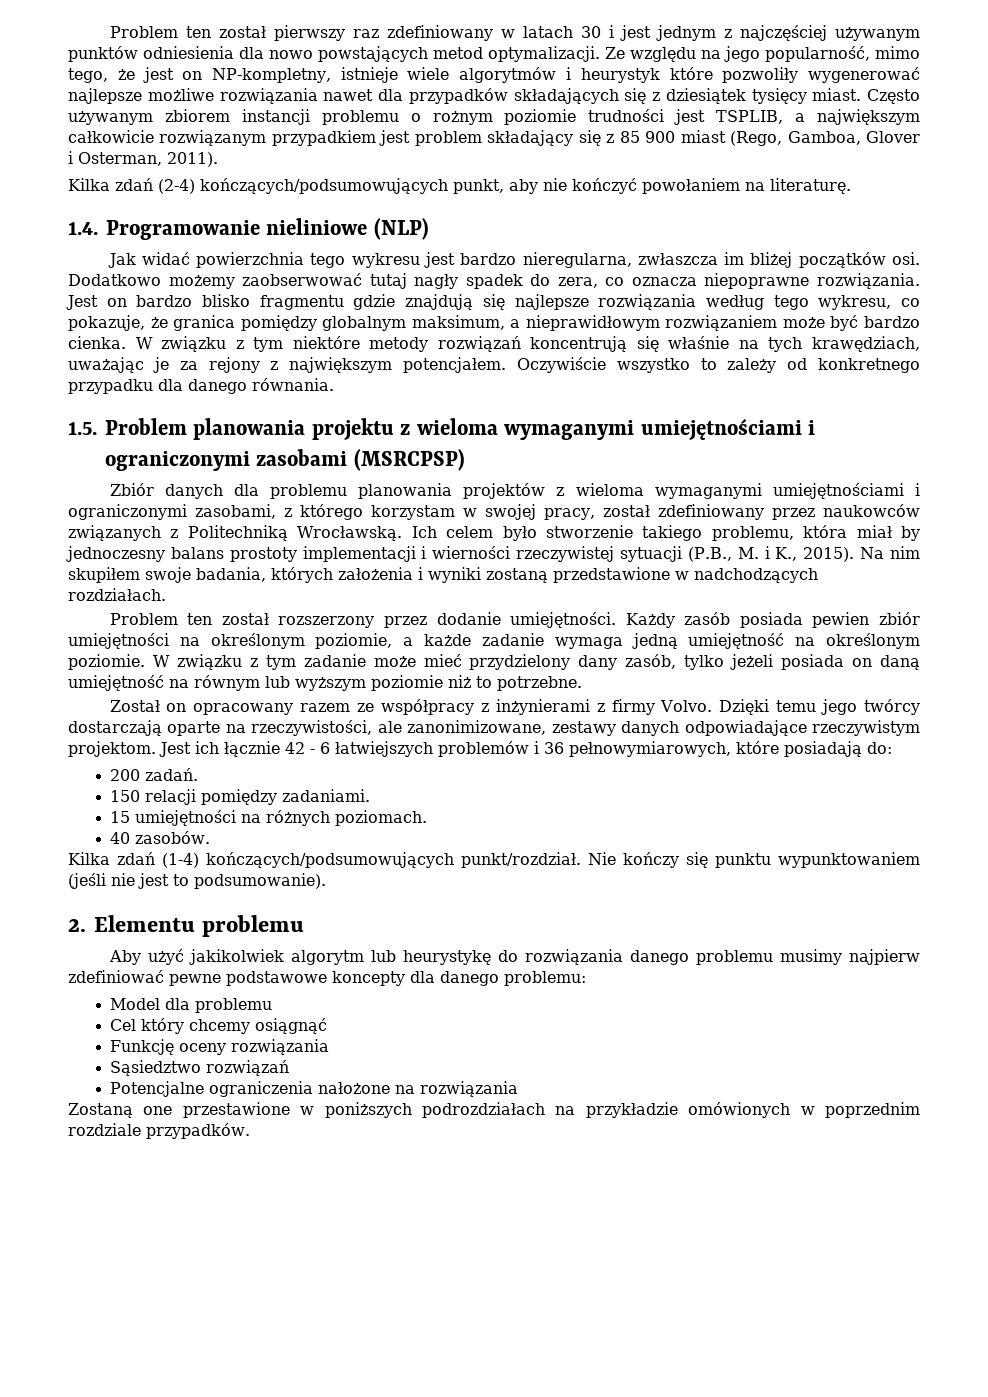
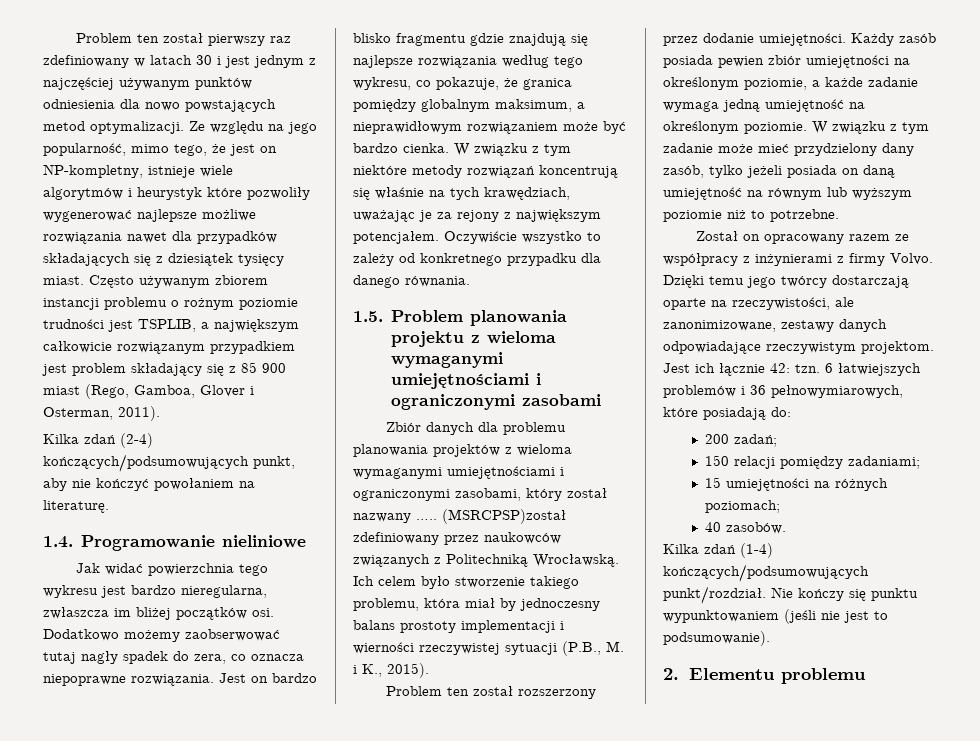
[373,218,429,240] (NLP) -> (306, 541) none
[353,449,465,471] (MSRCPSP) -> (601, 400) none
[284,504,650,520] z którego korzystam w swojej pracy, został -> [526,488,607,501] [353,509,566,524] który został nazwany ….. (MSRCPSP)został
[860,546,920,559] [68,567,818,583] [68,588,166,601] Na nim skupiłem swoje badania, których założenia i wyniki zostaną przedstawione w nadchodzących rozdziałach. -> (429, 670) none
[285,742,315,754] 42 - -> [770,363,820,373] 42: tzn.
[145,768,199,781] zadań. -> [734,434,778,447] zadań;
[282,789,371,802] zadaniami. -> [848,456,921,469] zadaniami;
[335,810,428,826] poziomach. -> [705,500,781,513] poziomach;
[108,949,921,965] [68,970,586,986] [110,998,273,1013] [110,1018,328,1034] [110,1039,330,1055] [110,1060,290,1076] [110,1081,519,1097] [68,1102,920,1118] [68,1123,250,1139] // Aby użyć jakikolwiek algorytm lub heurystykę do rozwiązania danego problemu musimy najpierw zdefiniować pewne podstawowe koncepty dla danego problemu: // Model dla problemu // Cel który chcemy osiągnąć // Funkcję oceny rozwiązania // Sąsiedztwo rozwiązań // Potencjalne ograniczenia nałożone na rozwiązania // Zostaną one przestawione w poniższych podrozdziałach na przykładzie omówionych w poprzednim rozdziale przypadków. -> (866, 676) none

